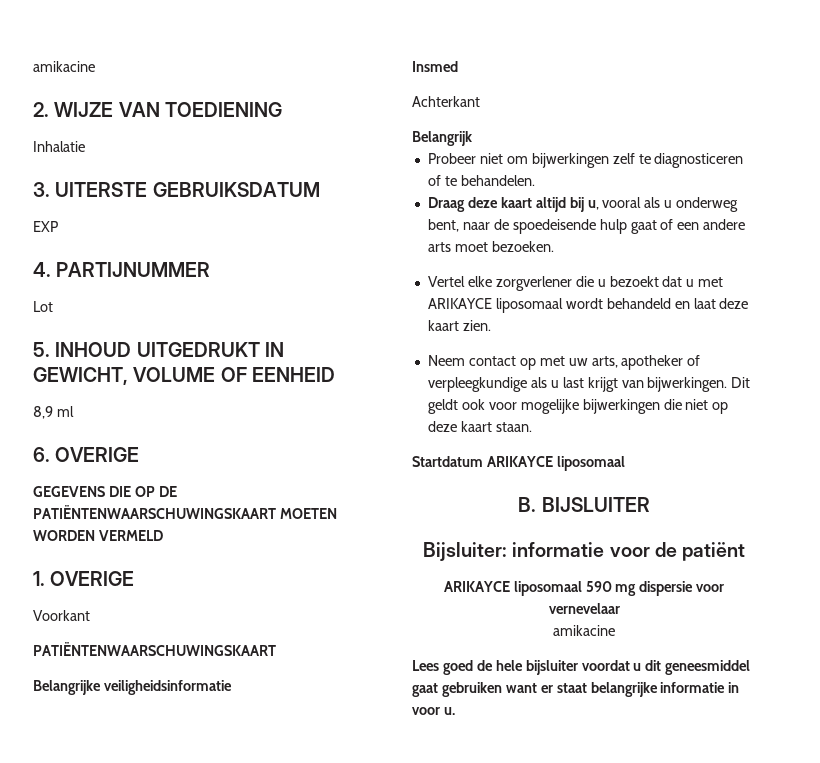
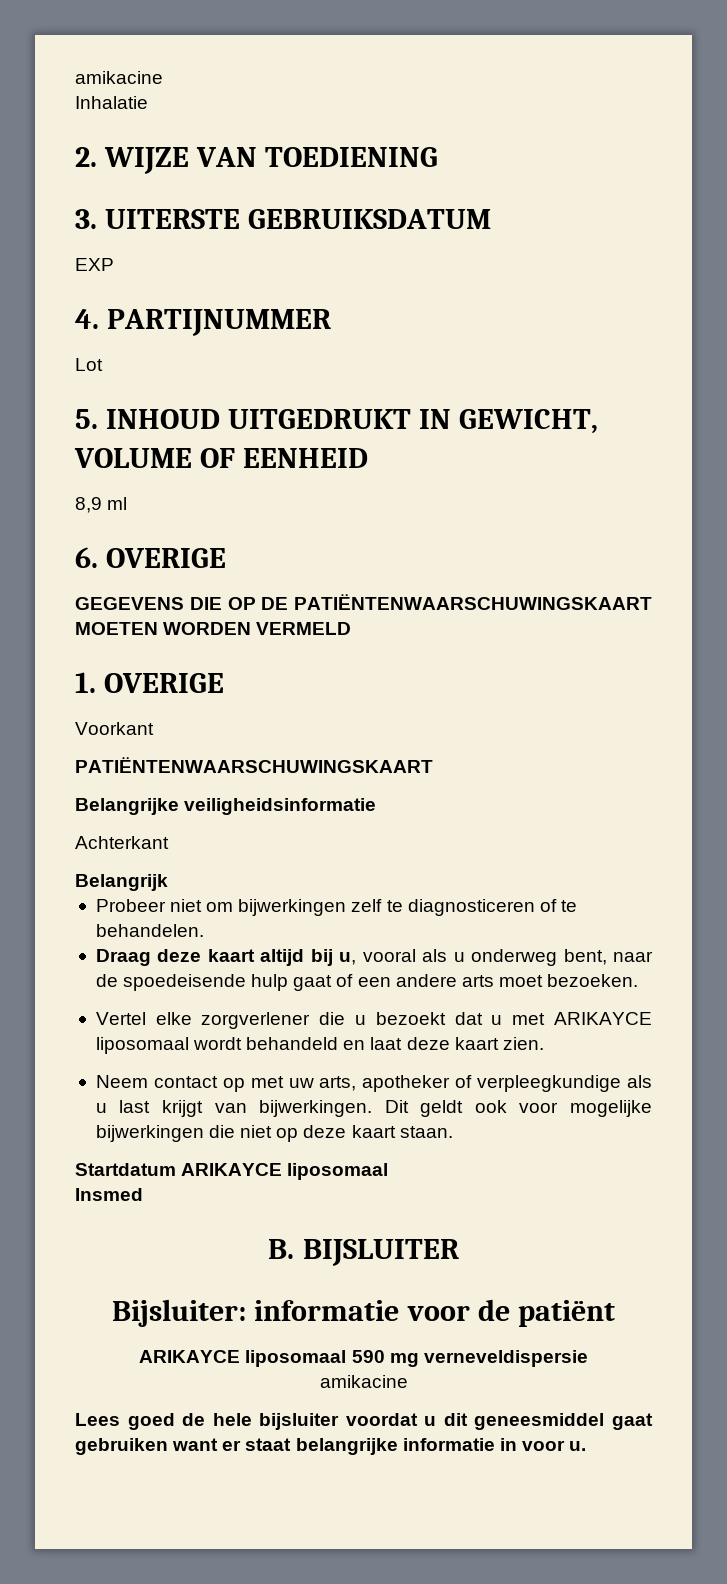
[33,61,95,72] amikacine -> [75,71,163,84] [75,96,148,109] amikacine // Inhalatie
[33,141,85,152] // Inhalatie -> (439, 157) none
[412,61,458,72] // Insmed -> (377, 806) none
(625, 463) none -> [75,1188,143,1201] // Insmed
[639,581,725,596] [548,603,620,614] dispersie voor vernevelaar -> [423,1350,588,1367] verneveldispersie

